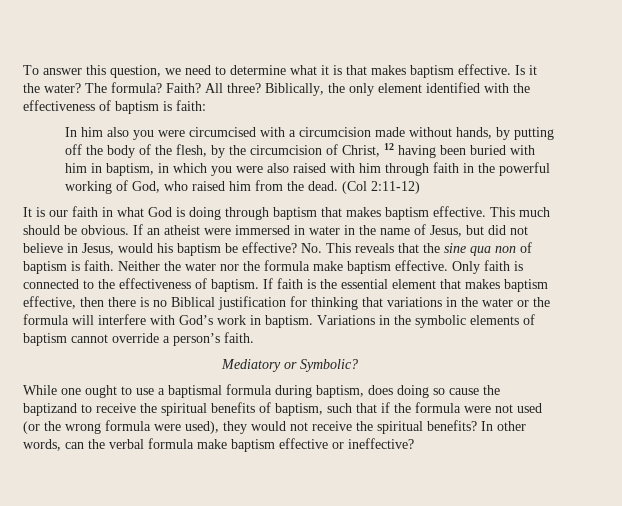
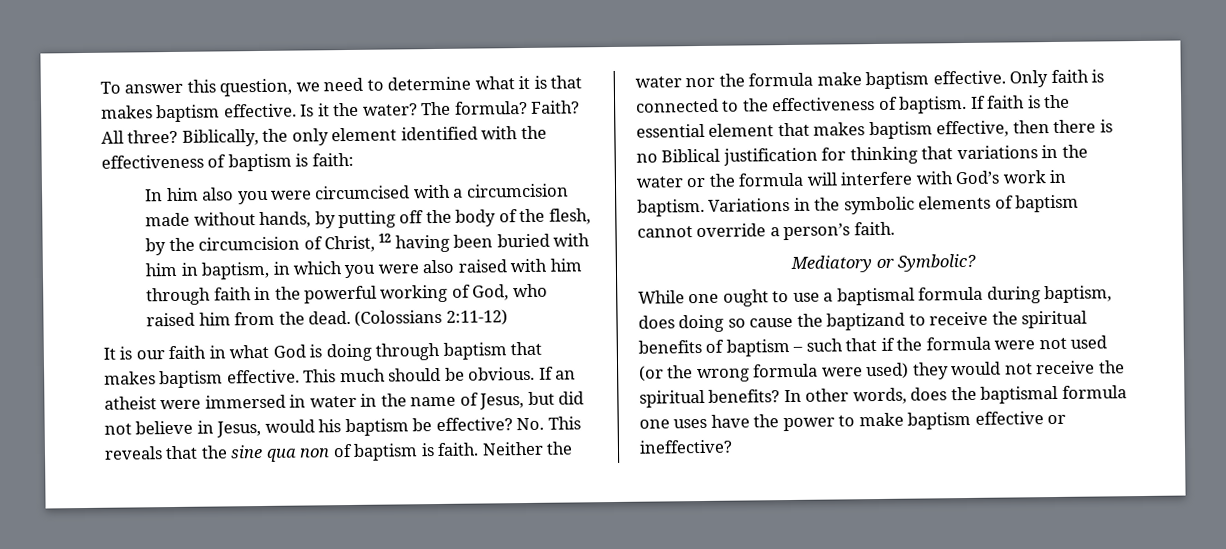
[342,181,368,194] (Col -> [354,309,443,327] (Colossians
[275,403,323,416] baptism, -> [725,338,804,357] baptism –
[185,421,219,434] used), -> [866,362,910,380] used)
[65,438,194,449] can the verbal formula -> [910,385,1127,404] [639,414,856,432] does the baptismal formula one uses have the power to

